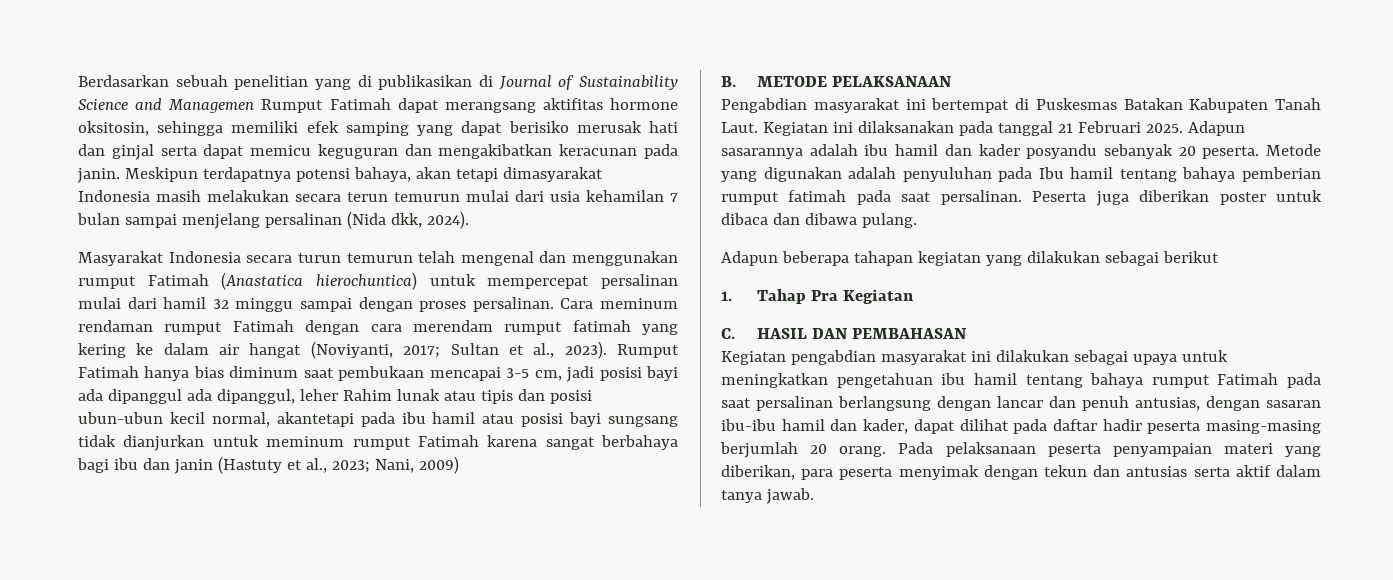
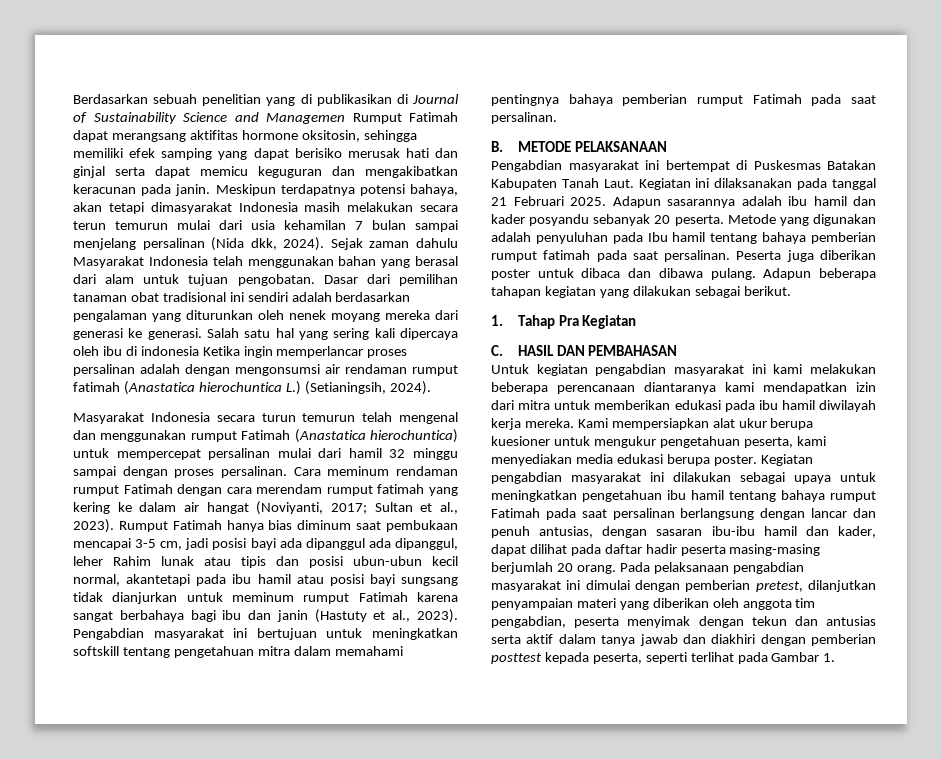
(469, 220) none -> [330,238,458,250] [73,256,458,268] [73,274,459,286] [73,292,411,302] [73,310,458,322] [73,328,458,340] [73,346,408,358] [73,364,458,376] [73,381,431,395] Sejak zaman dahulu Masyarakat Indonesia telah menggunakan bahan yang berasal dari alam untuk tujuan pengobatan. Dasar dari pemilihan tanaman obat tradisional ini sendiri adalah berdasarkan pengalaman yang diturunkan oleh nenek moyang mereka dari generasi ke generasi. Salah satu hal yang sering kali dipercaya oleh ibu di indonesia Ketika ingin memperlancar proses persalinan adalah dengan mengonsumsi air rendaman rumput fatimah (Anastatica hierochuntica L.) (Setianingsih, 2024).
[331,456,459,474] 2023; Nani, 2009) -> [416,609,458,623] [73,628,458,640] [73,646,403,658] [491,94,876,106] [491,112,557,124] 2023). Pengabdian masyarakat ini bertujuan untuk meningkatkan softskill tentang pengetahuan mitra dalam memahami pentingnya bahaya pemberian rumput Fatimah pada saat persalinan.
(917, 220) // -> (756, 274) none
[1162,251,1219,263] berikut -> [743,286,791,296] berikut.
(968, 333) none -> [491,364,876,376] [491,382,876,394] [491,400,876,412] [491,418,814,430] [491,436,826,448] [491,454,757,466] Untuk kegiatan pengabdian masyarakat ini kami melakukan beberapa perencanaan diantaranya kami mendapatkan izin dari mitra untuk memberikan edukasi pada ibu hamil diwilayah kerja mereka. Kami mempersiapkan alat ukur berupa kuesioner untuk mengukur pengetahuan peserta, kami menyediakan media edukasi berupa poster.
[1047,443,1321,457] [721,465,834,480] peserta penyampaian materi yang diberikan, para -> [732,562,804,574] [491,580,876,592] [491,598,816,610] [491,616,566,628] pengabdian masyarakat ini dimulai dengan pemberian pretest, dilanjutkan penyampaian materi yang diberikan oleh anggota tim pengabdian,
[765,488,814,504] jawab. -> [639,634,876,646] [491,652,836,664] jawab dan diakhiri dengan pemberian posttest kepada peserta, seperti terlihat pada Gambar 1.

